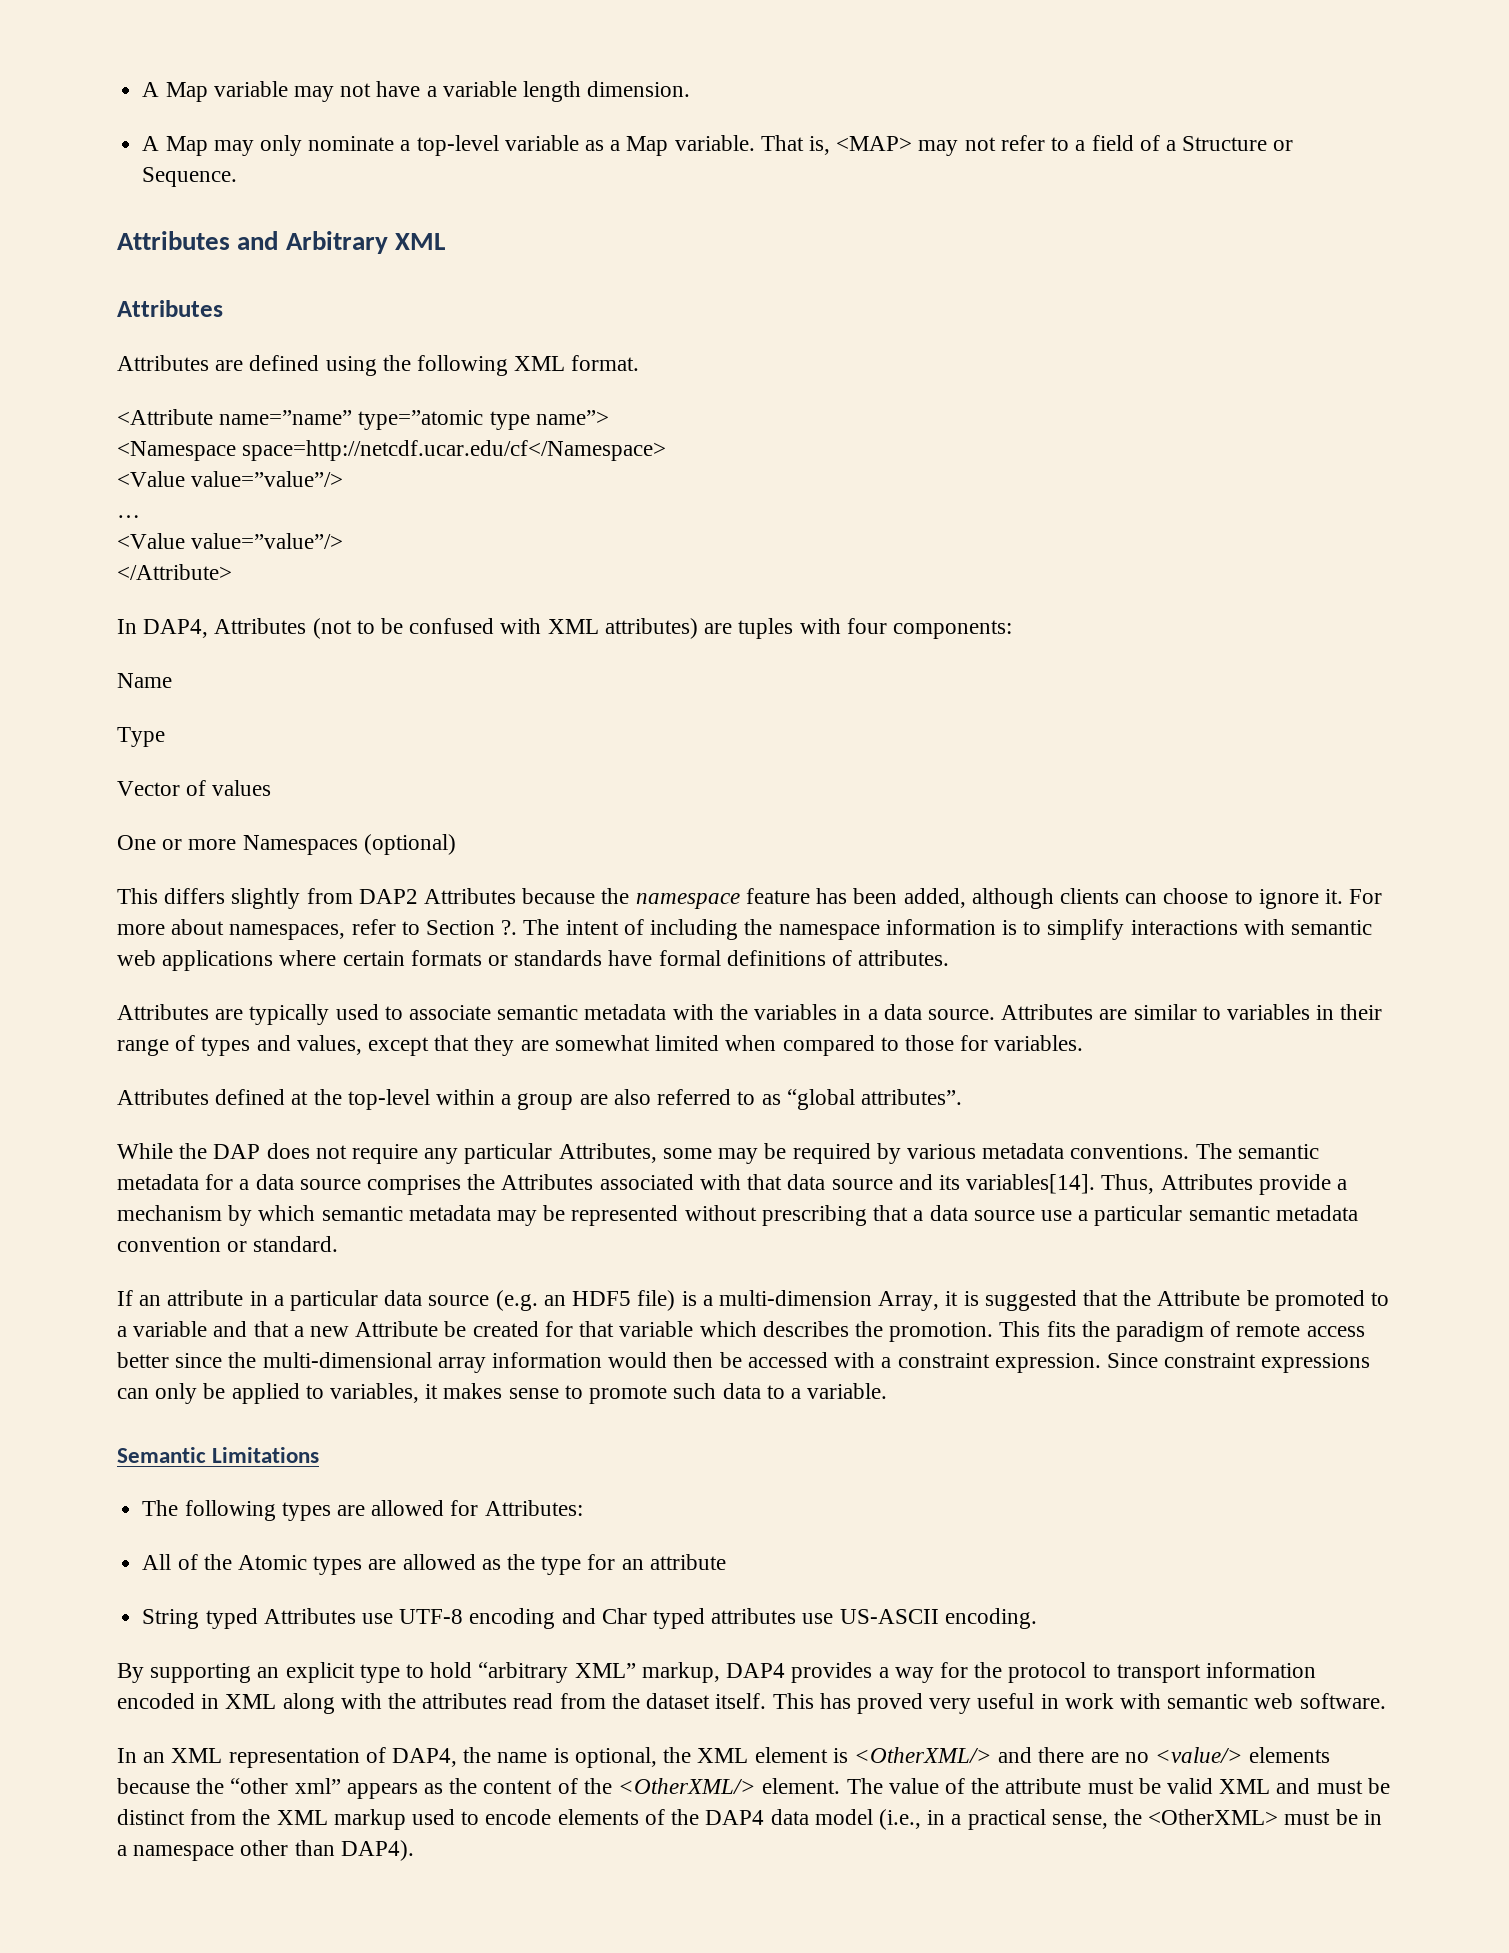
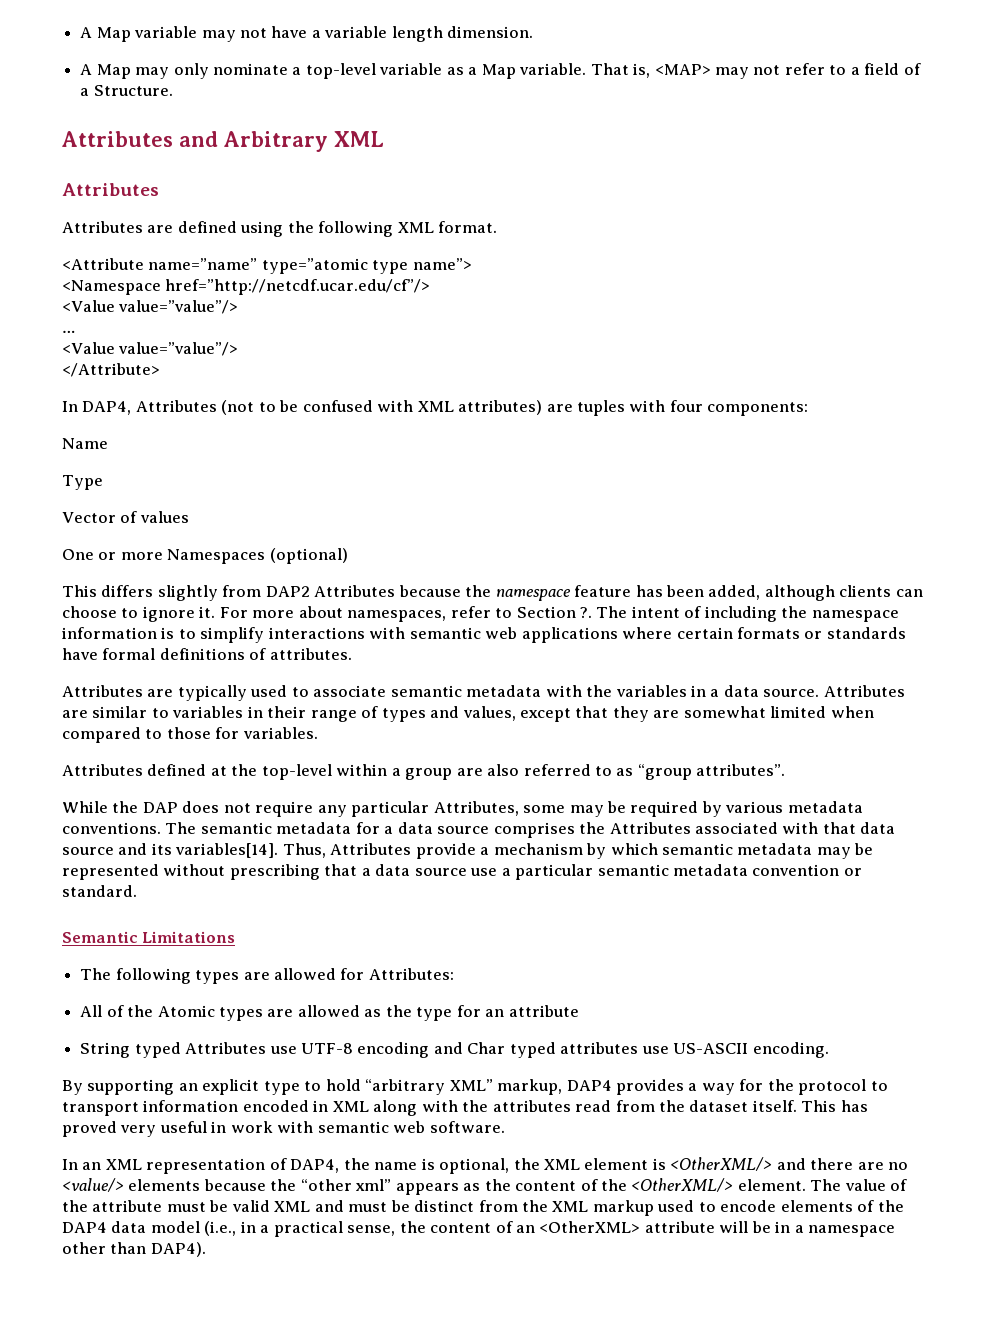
[1182,136,1294,151] [142,167,238,187] Structure or Sequence. -> [93,85,173,96] Structure.
[242,440,667,461] space=http://netcdf.ucar.edu/cf</Namespace> -> [165,279,431,295] href=”http://netcdf.ucar.edu/cf”/>
[786,1089,855,1110] “global -> [637,764,692,780] “group
[117,1290,1390,1311] [117,1321,1365,1342] [117,1352,1371,1373] [117,1383,888,1404] // If an attribute in a particular data source (e.g. an HDF5 file) is a multi-dimension Array, it is suggested that the Attribute be promoted to a variable and that a new Attribute be created for that variable which describes the promotion. This fits the paradigm of remote access better since the multi-dimensional array information would then be accessed with a constraint expression. Since constraint expressions can only be applied to variables, it makes sense to promote such data to a variable. -> (137, 891) none
[1148,1809,1331,1825] <OtherXML> must -> [430,1221,749,1233] content of an <OtherXML> attribute will

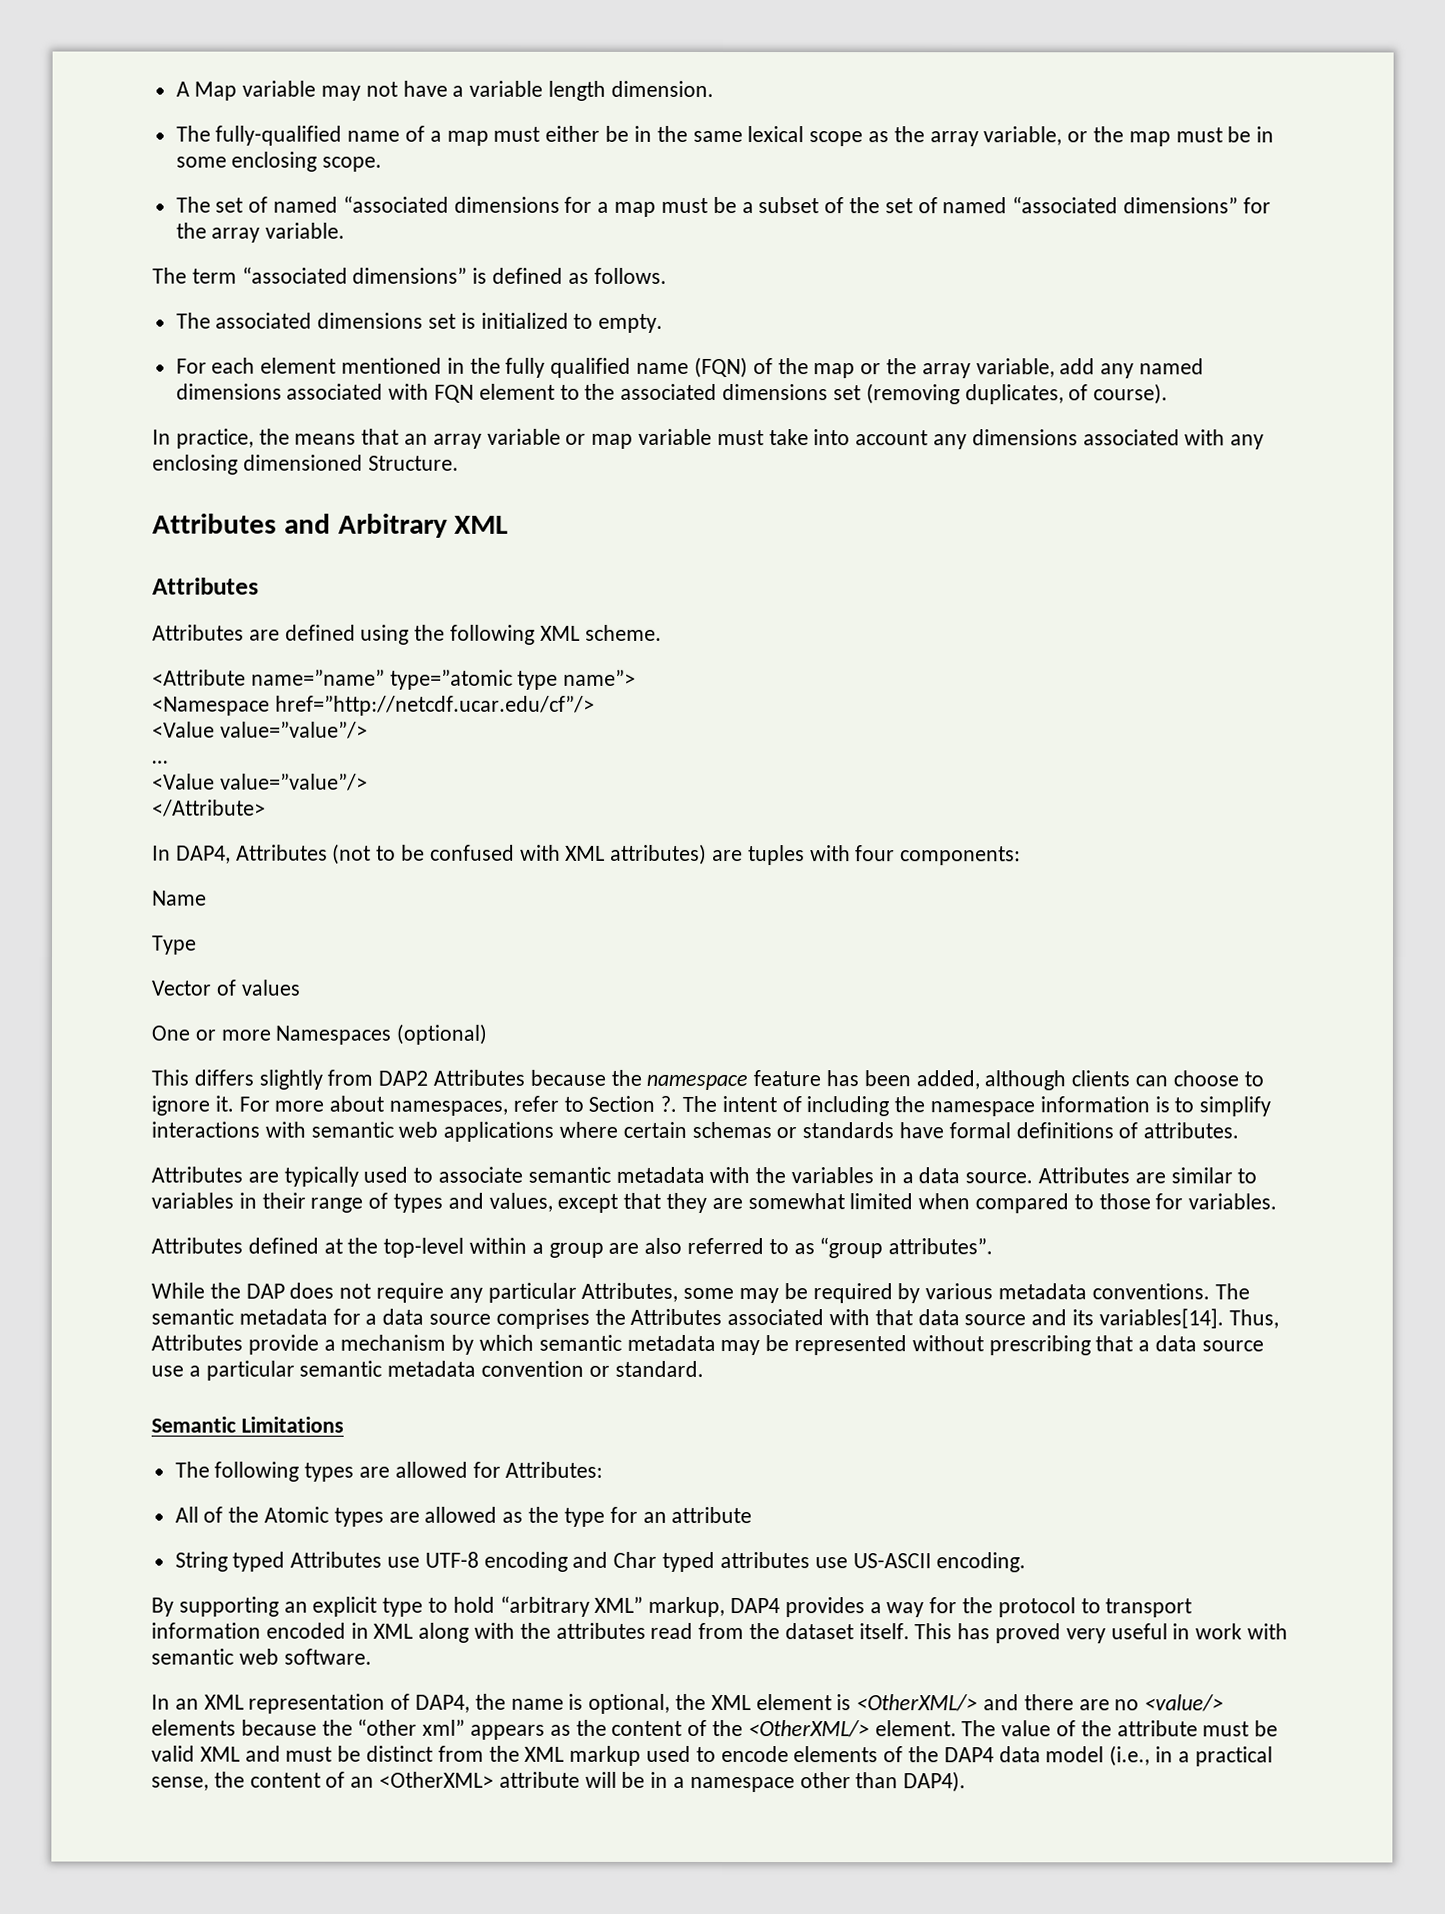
[80,63,921,79] [80,88,90,96] A Map may only nominate a top-level variable as a Map variable. That is, <MAP> may not refer to a field of a -> [175,125,1275,147] [175,151,383,172] [175,195,1271,217] [175,222,346,243] [152,266,667,284] [175,312,664,333] [175,356,1204,379] [175,383,1169,405] [152,428,1265,450] [152,454,363,475] The fully-qualified name of a map must either be in the same lexical scope as the array variable, or the map must be in some enclosing scope. // The set of named “associated dimensions for a map must be a subset of the set of named “associated dimensions” for the array variable. // The term “associated dimensions” is defined as follows. // The associated dimensions set is initialized to empty. // For each element mentioned in the fully qualified name (FQN) of the map or the array variable, add any named dimensions associated with FQN element to the associated dimensions set (removing duplicates, of course). // In practice, the means that an array variable or map variable must take into account any dimensions associated with any enclosing dimensioned
[438,221,498,233] format. -> [584,624,662,641] scheme.
[737,627,801,639] formats -> [691,1121,772,1139] schemas

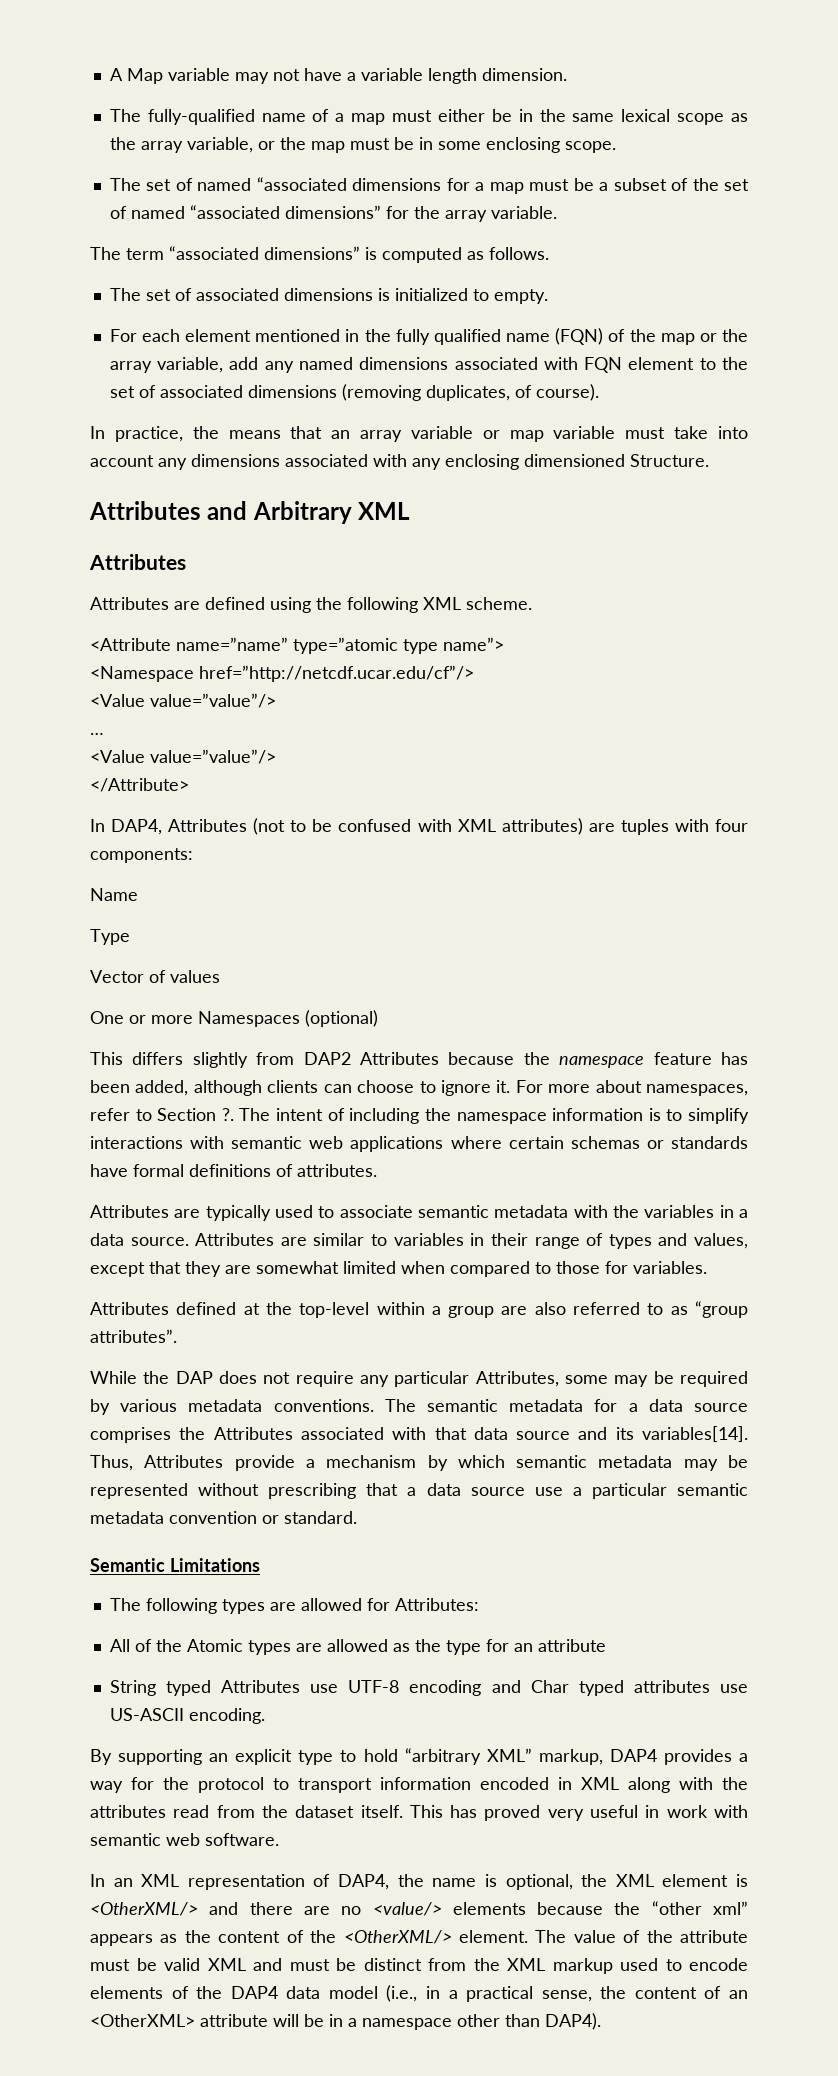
[492,267,564,284] defined -> [382,247,462,263] computed
[215,312,457,329] associated dimensions set -> [145,288,373,301] set of associated dimensions
[620,383,861,401] associated dimensions set -> [109,385,337,398] set of associated dimensions

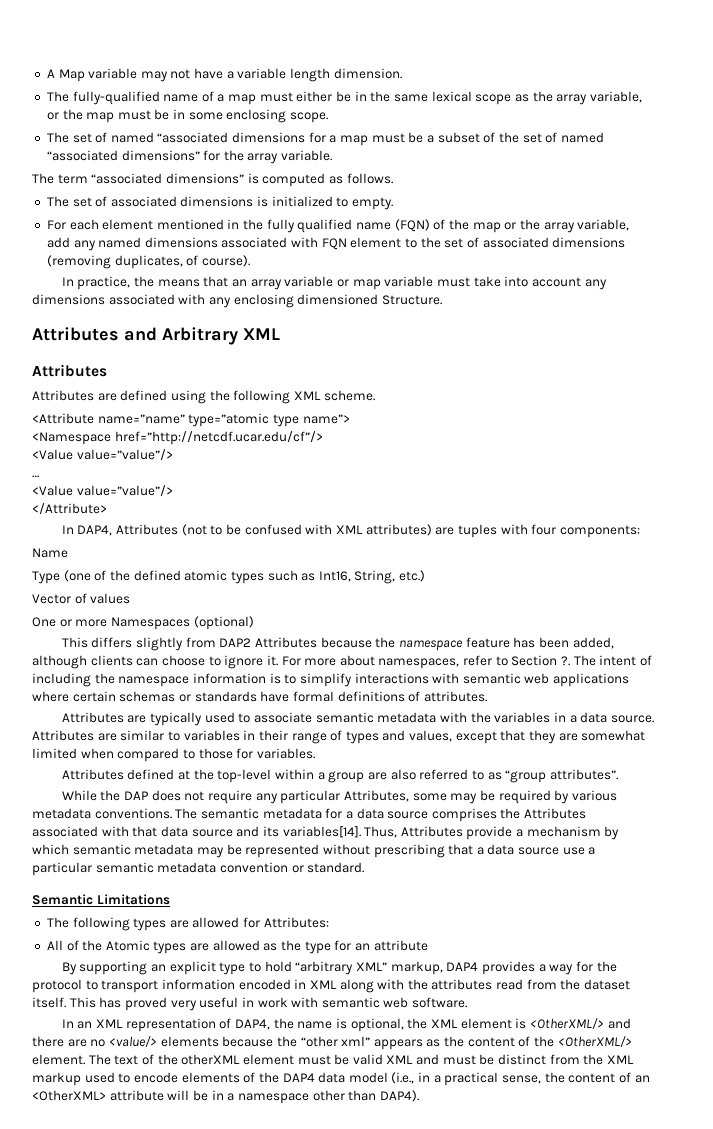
(130, 937) none -> [63,570,426,584] (one of the defined atomic types such as Int16, String, etc.)
[109,1680,748,1696] [109,1708,265,1724] // String typed Attributes use UTF-8 encoding and Char typed attributes use US-ASCII encoding. -> (428, 945) none
[573,1930,748,1943] value of the attribute -> [114,1054,294,1065] text of the otherXML element

